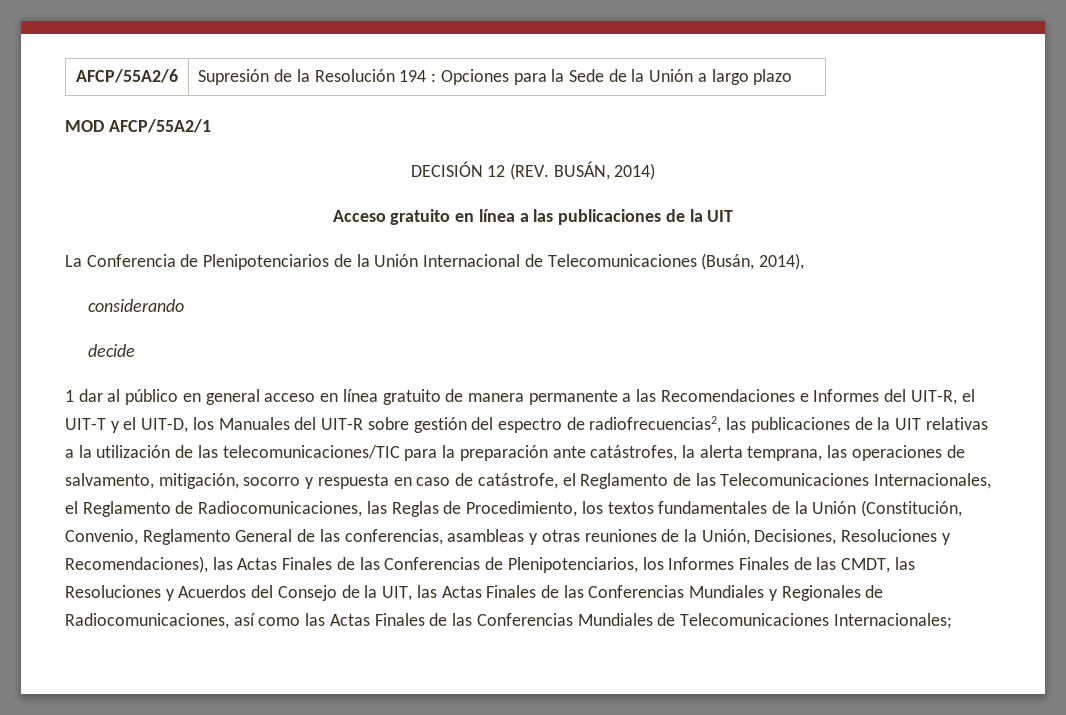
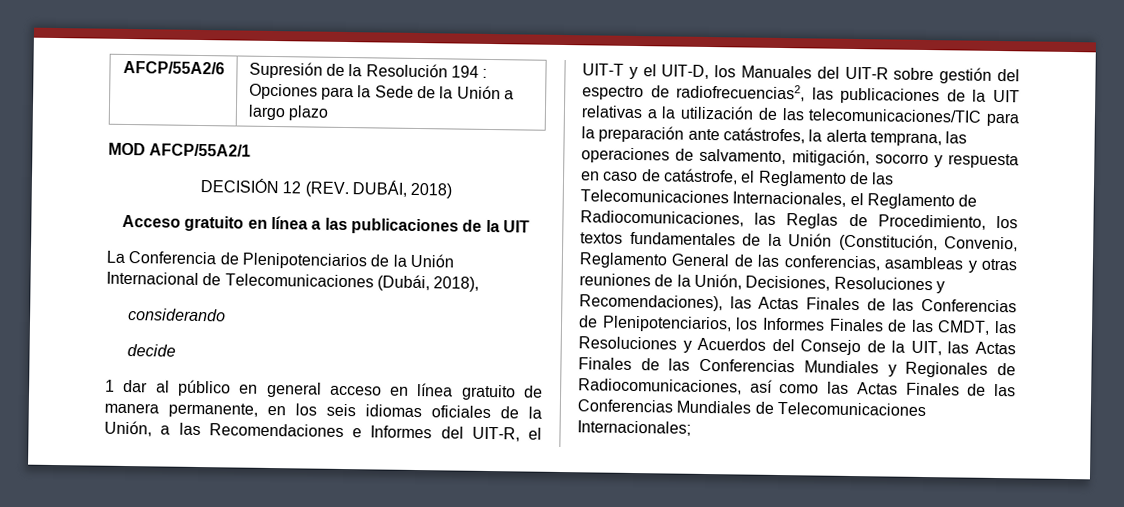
[553,161,656,180] BUSÁN, 2014) -> [351,180,453,199] DUBÁI, 2018)
[701,253,804,270] (Busán, 2014), -> [376,274,480,292] (Dubái, 2018),
[528,390,618,405] permanente -> [168,402,542,419] [104,420,152,437] permanente, en los seis idiomas oficiales de la Unión,

